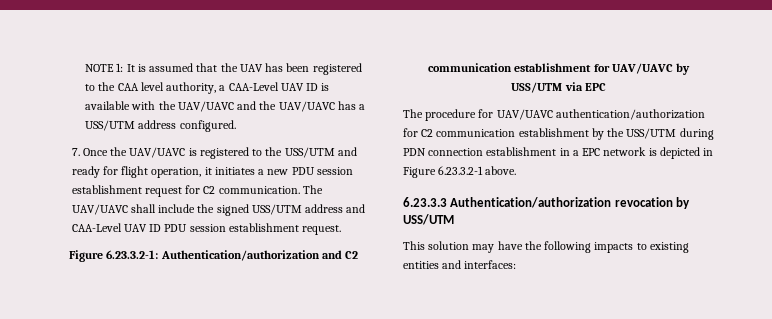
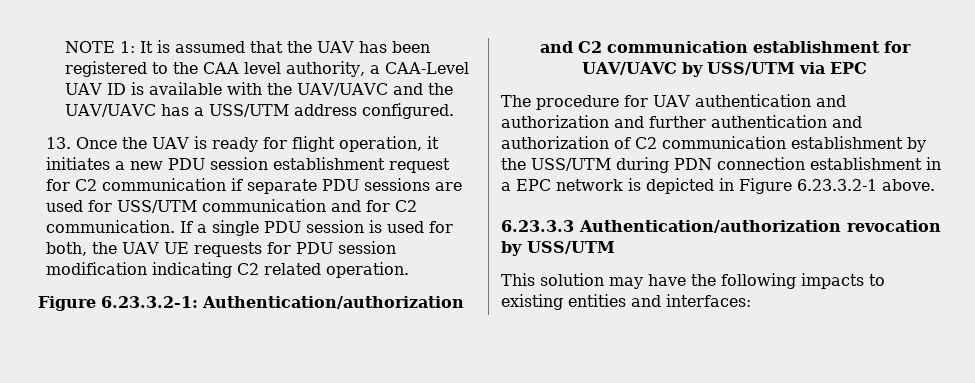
[71,148,80,156] 7. -> [45,137,71,149] 13.
[129,147,357,159] UAV/UAVC is registered to the USS/UTM and -> [151,136,207,149] UAV is
[218,185,323,194] [71,204,366,216] [71,223,342,235] communication. The UAV/UAVC shall include the signed USS/UTM address and CAA-Level UAV ID PDU session establishment request. -> [101,178,462,194] [45,199,417,213] [45,220,453,236] [45,241,396,257] [45,262,409,278] communication if separate PDU sessions are used for USS/UTM communication and for C2 communication. If a single PDU session is used for both, the UAV UE requests for PDU session modification indicating C2 related operation.
[496,109,705,120] [403,128,418,137] UAV/UAVC authentication/authorization for -> [653,94,846,107] [501,115,862,128] [501,136,631,149] UAV authentication and authorization and further authentication and authorization of

